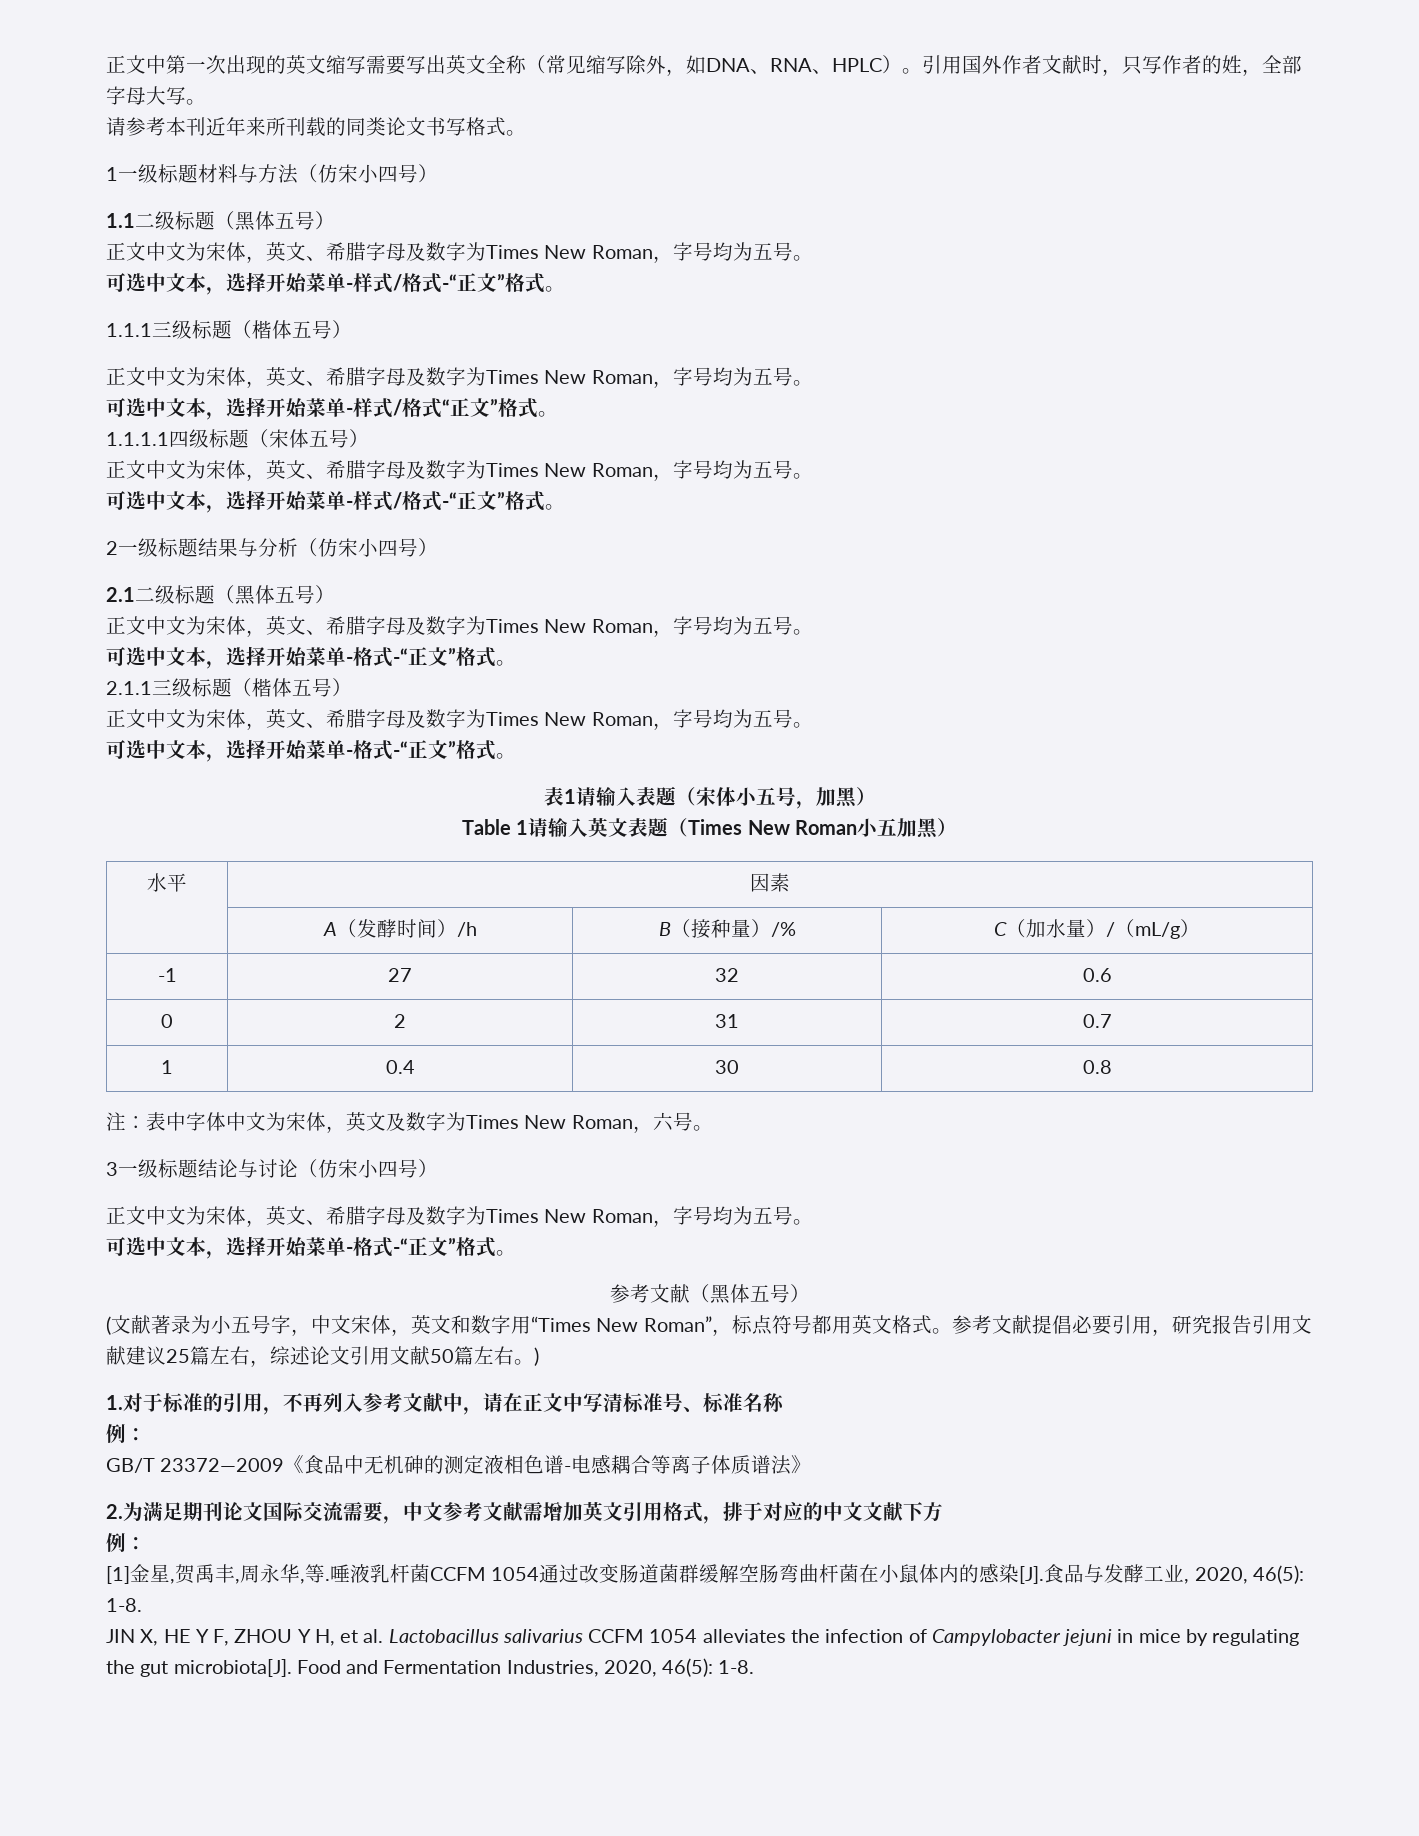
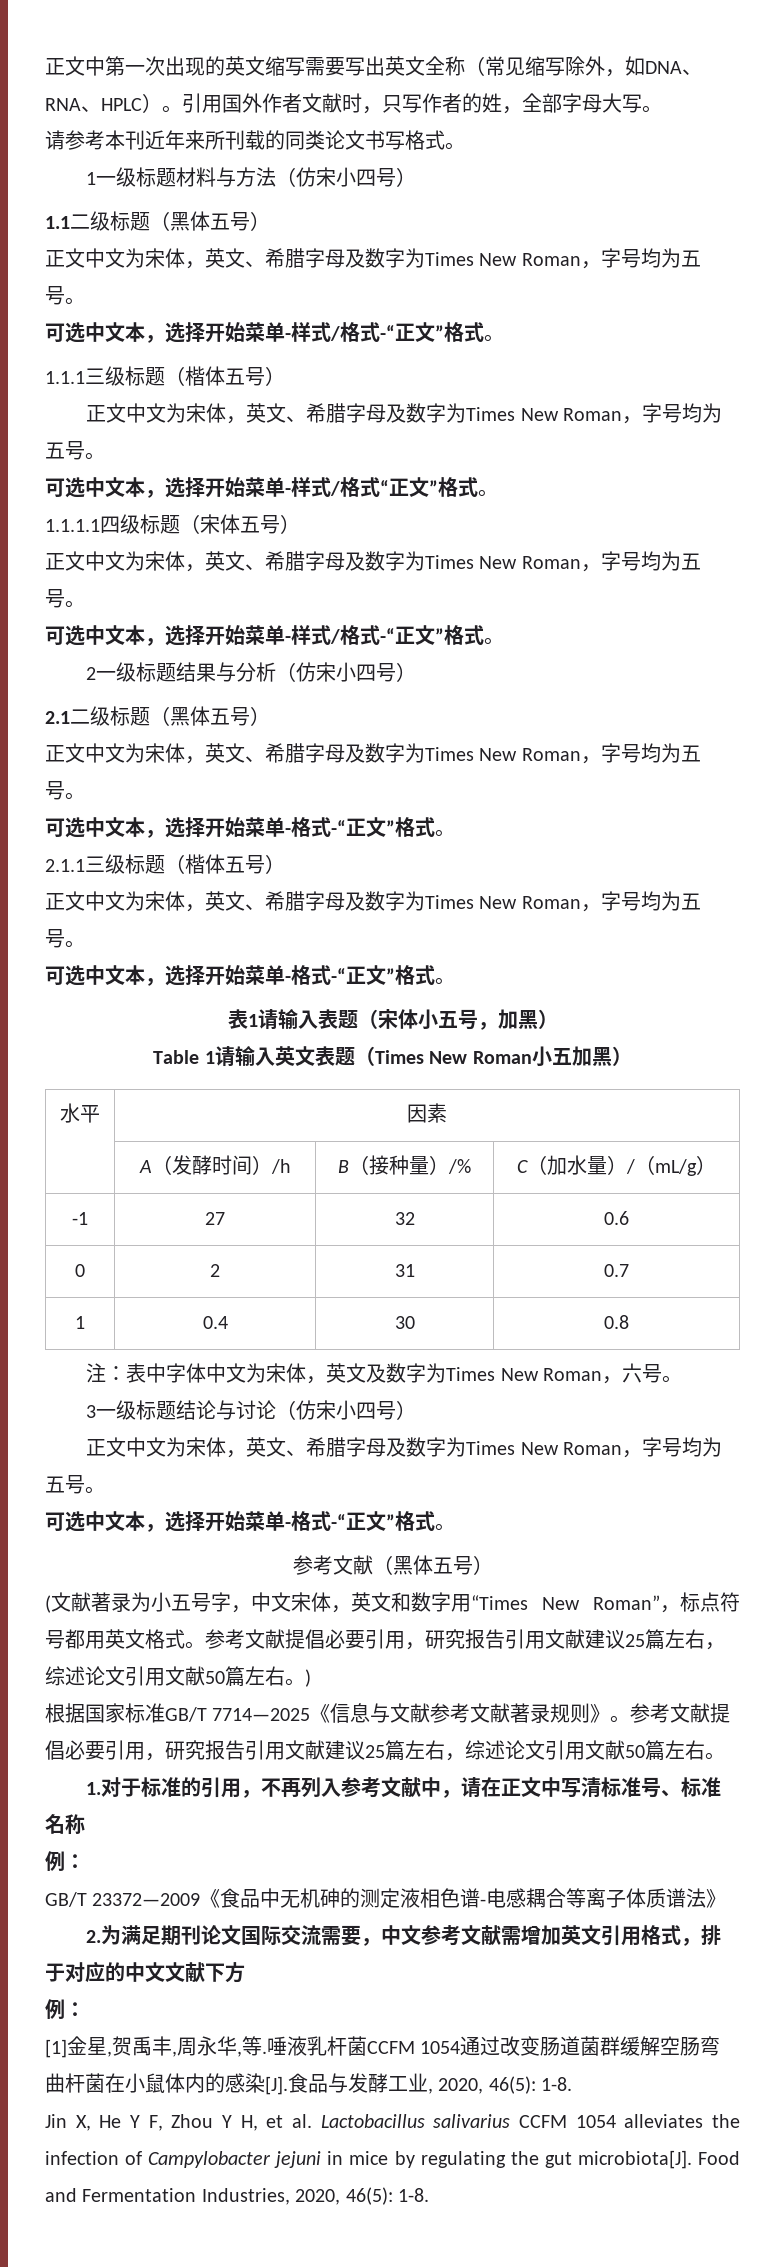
(539, 1356) none -> [45,1703,731,1723] [45,1740,725,1761] // 根据国家标准GB/T 7714—2025《信息与文献参考文献著录规则》。参考文献提倡必要引用，研究报告引用文献建议25篇左右，综述论文引用文献50篇左右。
[106,1629,191,1646] JIN X, HE -> [45,2114,122,2131] Jin X, He
[234,1629,293,1643] ZHOU -> [171,2114,214,2128] Zhou

